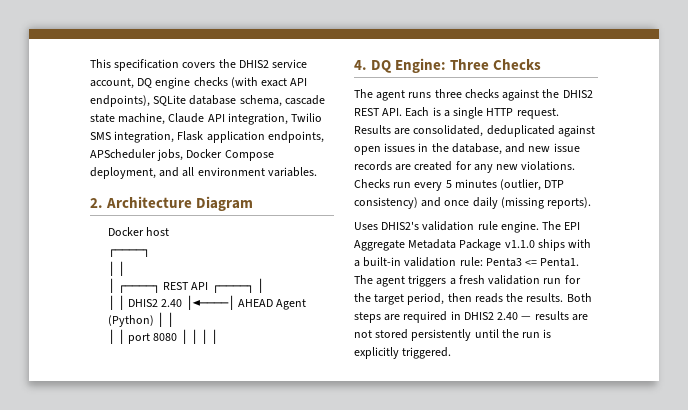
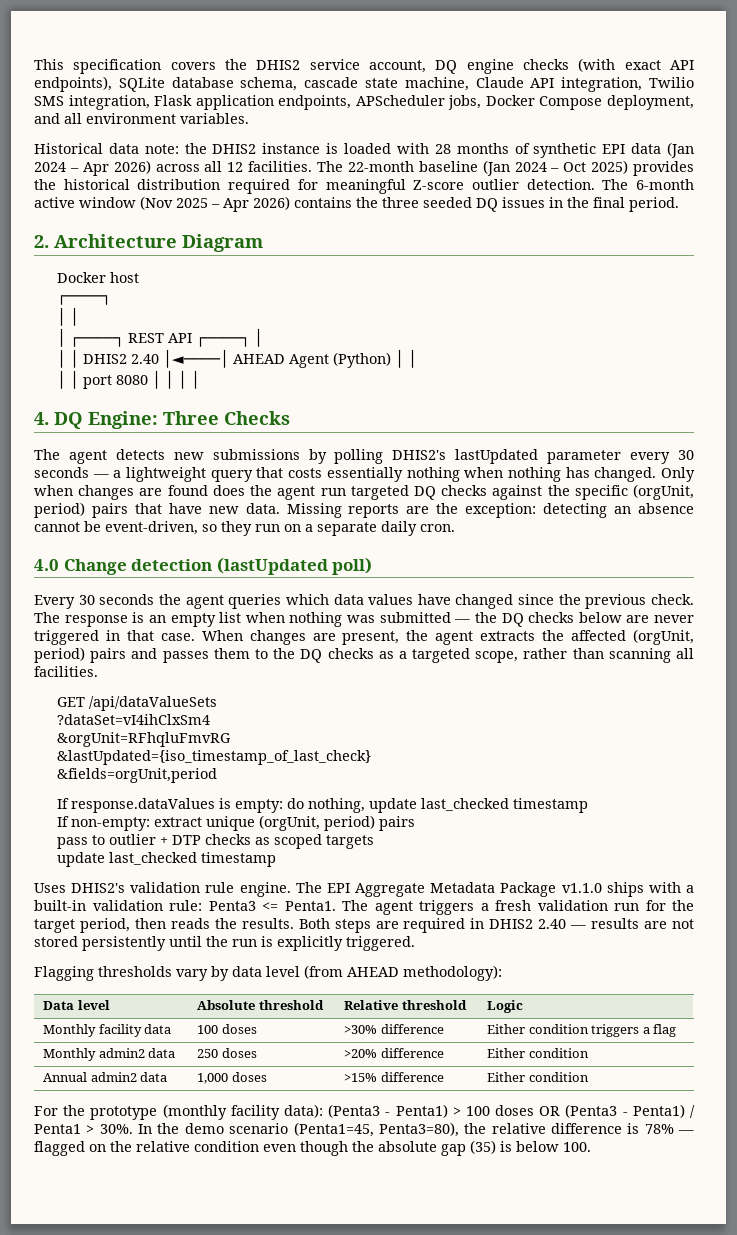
(317, 172) none -> [34,142,695,158] [34,160,694,176] [34,179,694,194] [34,196,679,212] // Historical data note: the DHIS2 instance is loaded with 28 months of synthetic EPI data (Jan 2024 – Apr 2026) across all 12 facilities. The 22-month baseline (Jan 2024 – Oct 2025) provides the historical distribution required for meaningful Z-score outlier detection. The 6-month active window (Nov 2025 – Apr 2026) contains the three seeded DQ issues in the final period.
[408,89,593,101] [354,107,559,119] [354,125,595,137] [354,143,580,155] [354,161,576,173] [354,179,565,191] [354,197,592,209] runs three checks against the DHIS2 REST API. Each is a single HTTP request. Results are consolidated, deduplicated against open issues in the database, and new issue records are created for any new violations. Checks run every 5 minutes (outlier, DTP consistency) and once daily (missing reports). -> [115,449,694,464] [34,467,696,482] [34,484,694,500] [34,502,694,518] [34,521,455,536] [34,557,373,575] [34,594,694,609] [34,612,694,627] [34,629,694,645] [34,647,694,663] [34,666,98,677] [56,696,217,711] [56,714,210,725] [56,732,231,747] [56,750,371,765] [56,768,217,783] [56,798,588,813] [56,815,415,831] [56,834,374,849] [56,852,276,867] detects new submissions by polling DHIS2's lastUpdated parameter every 30 seconds — a lightweight query that costs essentially nothing when nothing has changed. Only when changes are found does the agent run targeted DQ checks against the specific (orgUnit, period) pairs that have new data. Missing reports are the exception: detecting an absence cannot be event-driven, so they run on a separate daily cron. // 4.0 Change detection (lastUpdated poll) // Every 30 seconds the agent queries which data values have changed since the previous check. The response is an empty list when nothing was submitted — the DQ checks below are never triggered in that case. When changes are present, the agent extracts the affected (orgUnit, period) pairs and passes them to the DQ checks as a targeted scope, rather than scanning all facilities. // GET /api/dataValueSets // ?dataSet=vI4ihClxSm4 // &orgUnit=RFhqluFmvRG // &lastUpdated={iso_timestamp_of_last_check} // &fields=orgUnit,period // If response.dataValues is empty: do nothing, update last_checked timestamp // If non-empty: extract unique (orgUnit, period) pairs // pass to outlier + DTP checks as scoped targets // update last_checked timestamp
(452, 353) none -> [34,965,502,981] [43,1000,110,1010] [197,1000,324,1010] [344,1000,467,1010] [487,1000,524,1013] [43,1024,172,1037] [197,1024,257,1034] [344,1024,444,1034] [487,1024,677,1037] [43,1048,176,1061] [197,1048,257,1058] [344,1048,444,1058] [487,1048,589,1058] [43,1072,168,1082] [197,1072,267,1084] [344,1072,444,1082] [487,1072,589,1082] [34,1104,695,1120] [34,1122,694,1137] [34,1140,591,1156] // Flagging thresholds vary by data level (from AHEAD methodology): // Data level | Absolute threshold | Relative threshold | Logic // Monthly facility data | 100 doses | >30% difference | Either condition triggers a flag // Monthly admin2 data | 250 doses | >20% difference | Either condition // Annual admin2 data | 1,000 doses | >15% difference | Either condition // For the prototype (monthly facility data): (Penta3 - Penta1) > 100 doses OR (Penta3 - Penta1) / Penta1 > 30%. In the demo scenario (Penta1=45, Penta3=80), the relative difference is 78% — flagged on the relative condition even though the absolute gap (35) is below 100.

